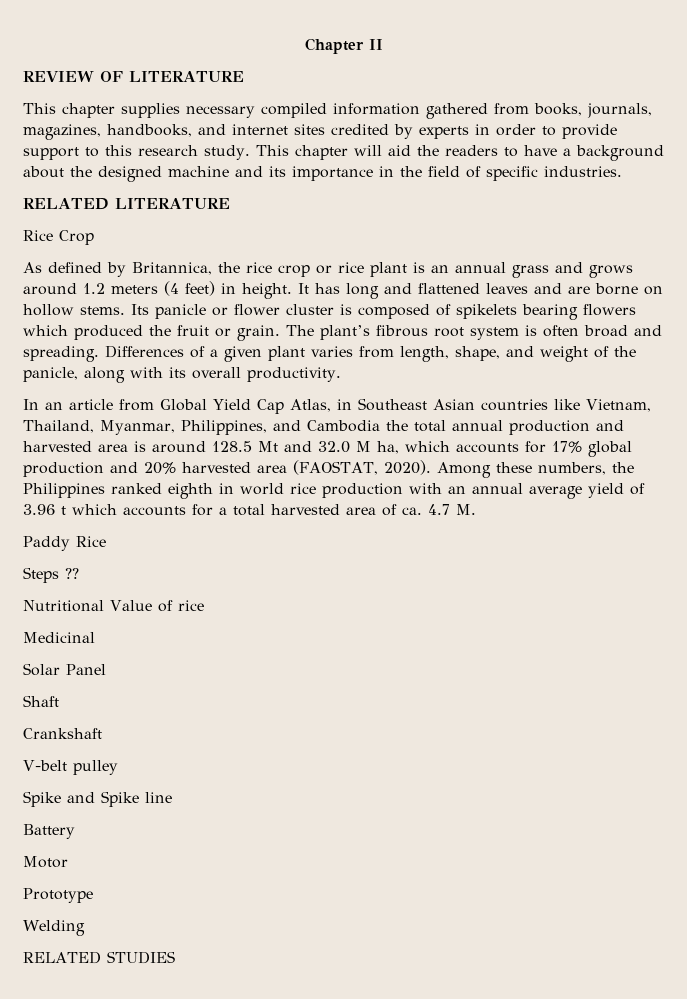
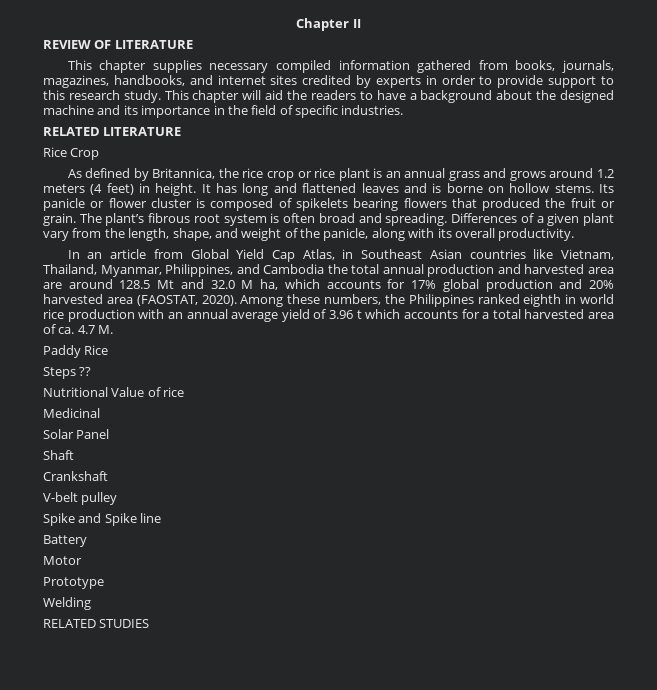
[568,286,590,294] are -> [432,183,442,193] is
[23,325,68,336] which -> [451,198,477,208] that
[311,346,394,358] varies from -> [43,228,125,241] vary from the
[134,441,146,452] is -> [43,282,62,289] are

